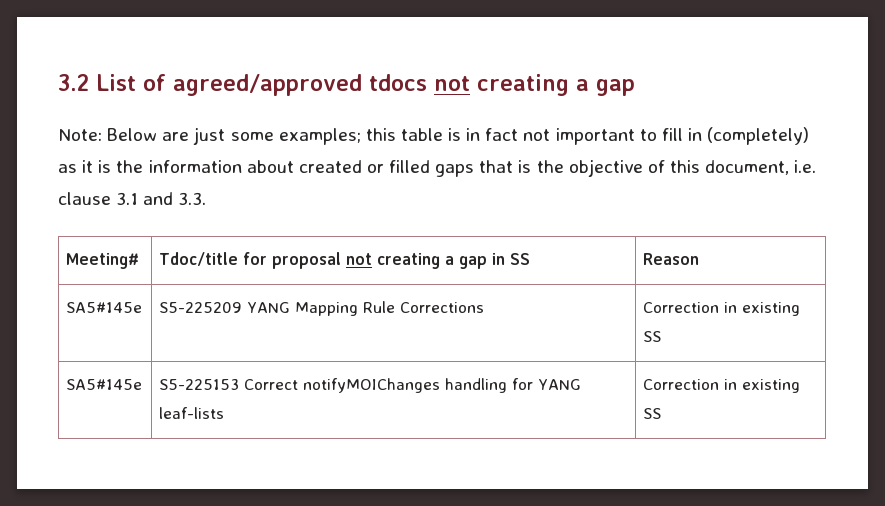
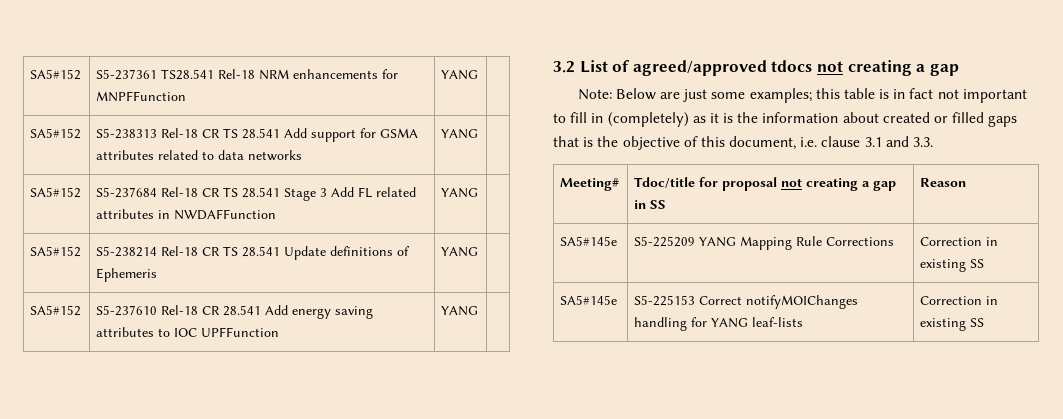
(58, 82) none -> [30,69,82,80] [96,69,399,80] [96,91,187,102] [441,70,479,80] [30,128,82,139] [96,128,419,142] [96,150,303,161] [441,129,479,139] [30,187,82,198] [96,187,417,201] [96,209,277,220] [441,188,479,198] [30,246,82,257] [96,246,411,260] [96,268,158,282] [441,247,479,257] [30,305,82,316] [96,305,374,319] [96,327,280,337] [441,306,479,316] SA5#152 | S5-237361 TS28.541 Rel-18 NRM enhancements for MNPFFunction | YANG | // SA5#152 | S5-238313 Rel-18 CR TS 28.541 Add support for GSMA attributes related to data networks | YANG | // SA5#152 | S5-237684 Rel-18 CR TS 28.541 Stage 3 Add FL related attributes in NWDAFFunction | YANG | // SA5#152 | S5-238214 Rel-18 CR TS 28.541 Update definitions of Ephemeris | YANG | // SA5#152 | S5-237610 Rel-18 CR 28.541 Add energy saving attributes to IOC UPFFunction | YANG | //

